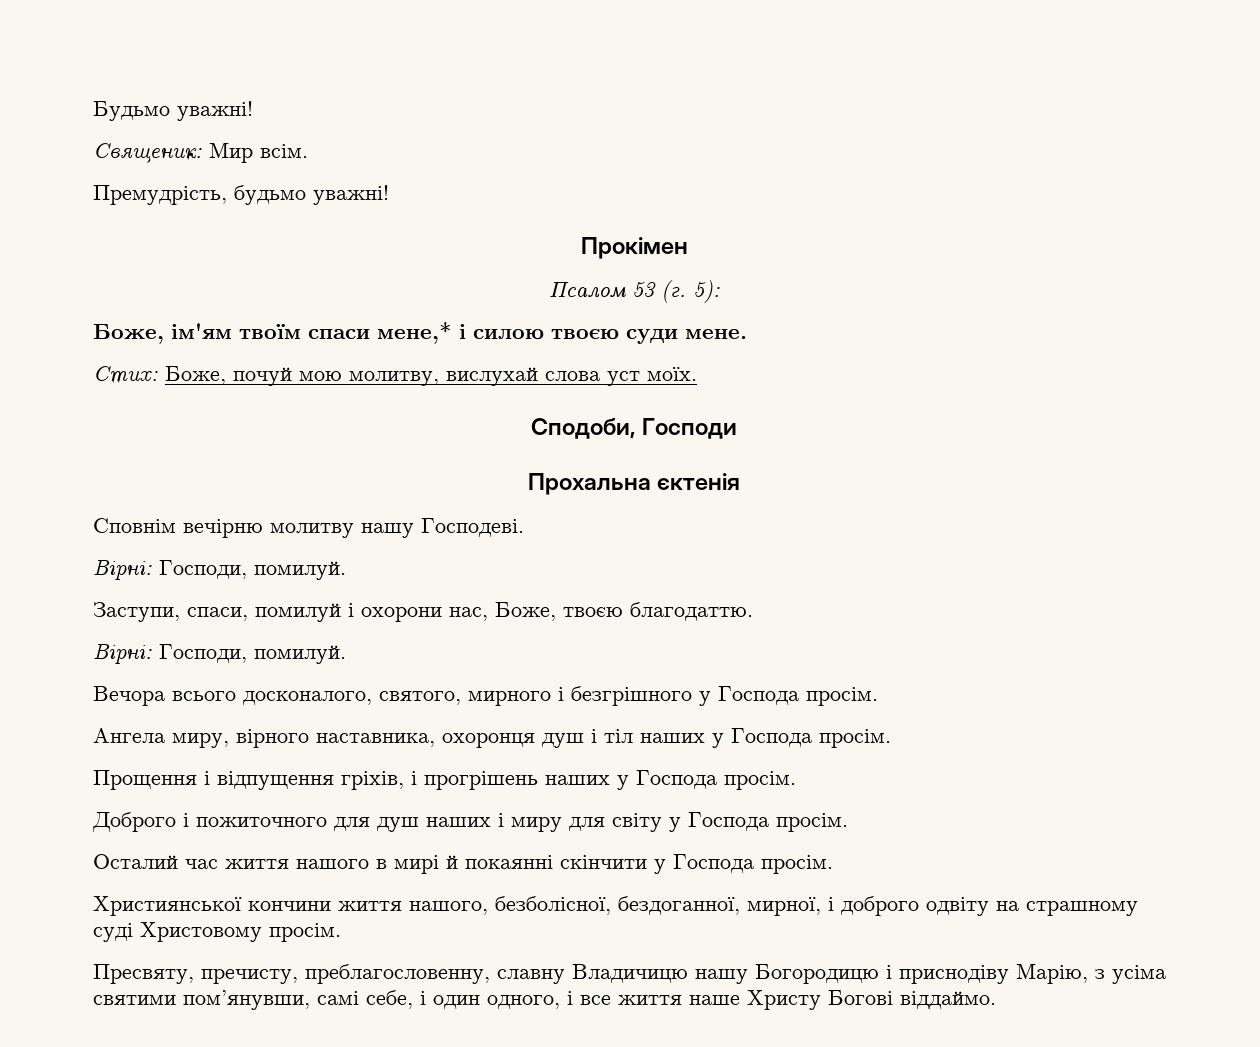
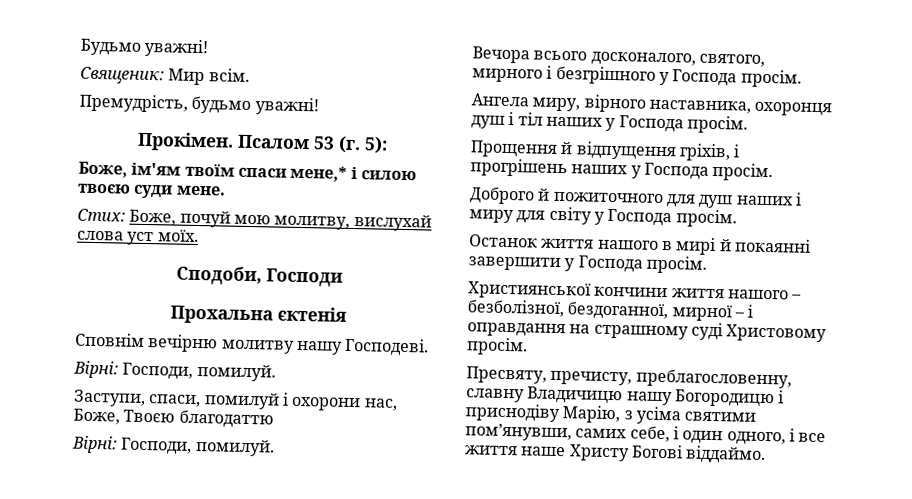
[580,237,688,259] Прокімен // -> [136,131,234,152] Прокімен.
[563,602,753,621] твоєю благодаттю. -> [123,409,274,429] Твоєю благодаттю
[204,771,210,785] і -> [560,142,574,155] й
[183,813,189,827] і -> [537,188,551,201] й
[93,854,218,869] Осталий час -> [469,234,538,248] Останок
[560,855,647,869] скінчити -> [468,256,561,272] завершити
[409,896,989,916] нашого, безболісної, бездоганної, мирної, і доброго одвіту -> [727,289,803,300] [467,299,754,322] [467,322,566,338] нашого – безболізної, бездоганної, мирної – і оправдання
[317,991,359,1005] самі -> [575,428,628,439] самих

